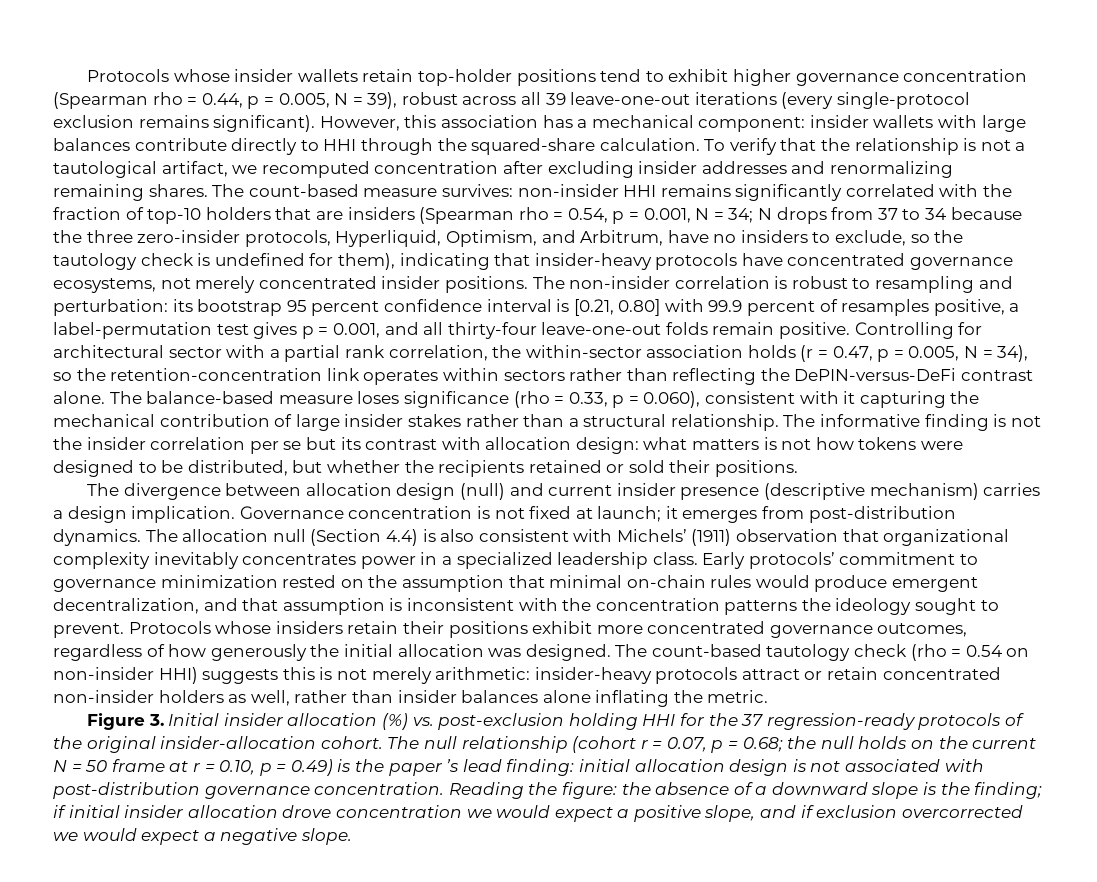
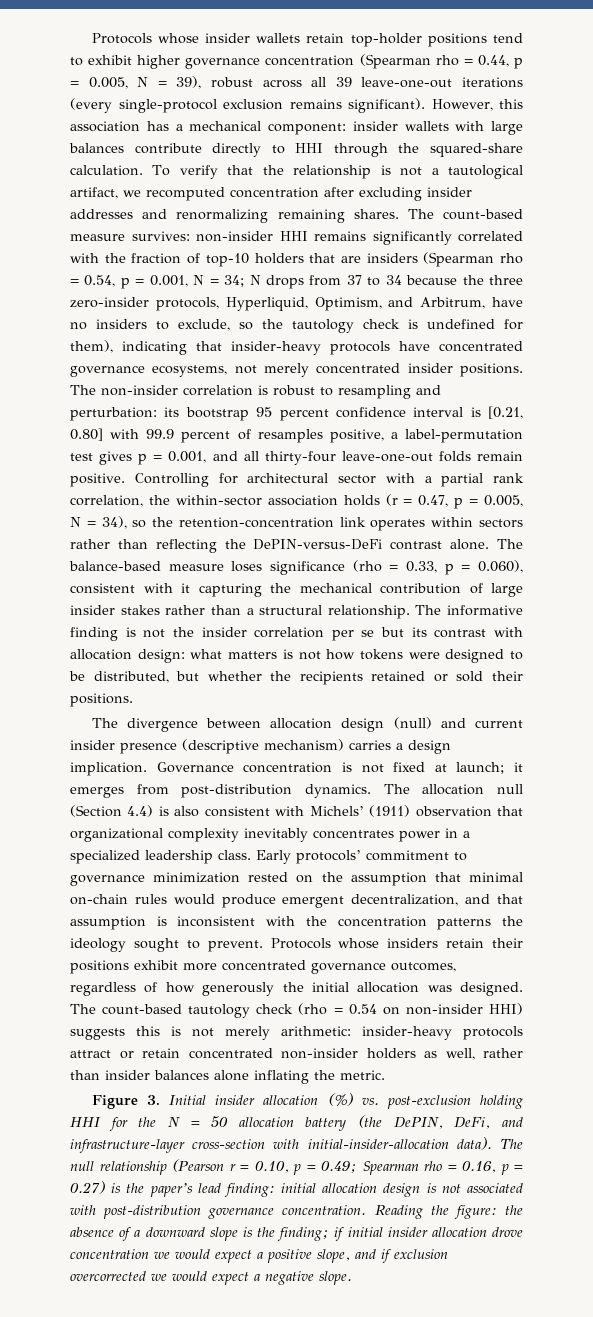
[741,713,1024,730] [53,736,1037,753] [53,759,189,772] 37 regression-ready protocols of the original insider-allocation cohort. The null relationship (cohort r = 0.07, p = 0.68; the null holds on the current N = 50 frame at -> [167,1115,523,1131] [70,1137,523,1153] [70,1159,224,1175] N = 50 allocation battery (the DePIN, DeFi, and infrastructure-layer cross-section with initial-insider-allocation data). The null relationship (Pearson
[290,759,459,776] 0.49) is the paper ’s -> [321,1161,523,1175] [70,1181,193,1197] 0.49; Spearman rho = 0.16, p = 0.27) is the paper’s

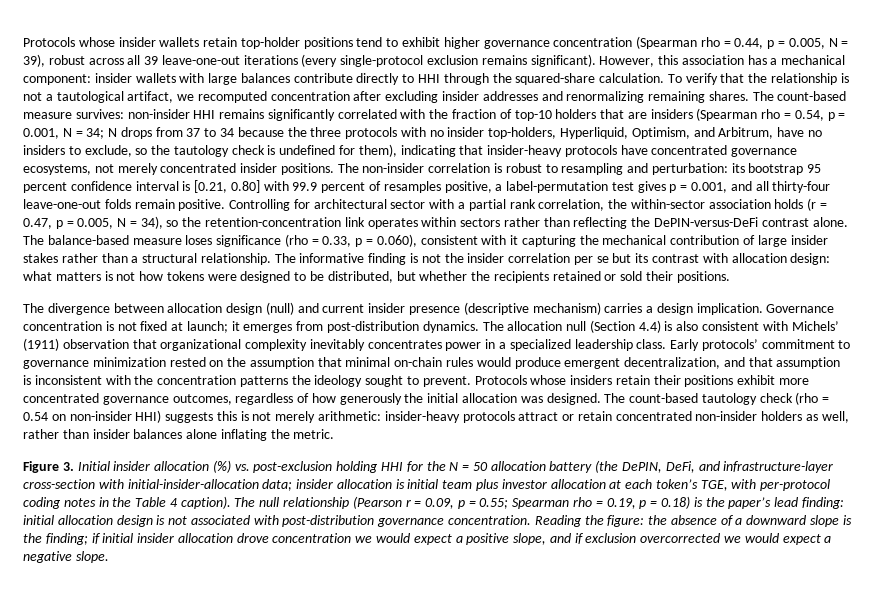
[70,297,219,311] zero-insider protocols, -> [345,127,557,139] protocols with no insider top-holders,
[456,1137,492,1150] data). -> [262,479,831,491] [23,496,231,509] data; insider allocation is initial team plus investor allocation at each token’s TGE, with per-protocol coding notes in the Table 4 caption).
[254,1161,357,1175] 0.10, p = 0.49; -> [425,498,509,509] 0.09, p = 0.55;
[462,1161,523,1175] [70,1181,105,1194] 0.16, p = 0.27) -> [606,496,690,509] 0.19, p = 0.18)

